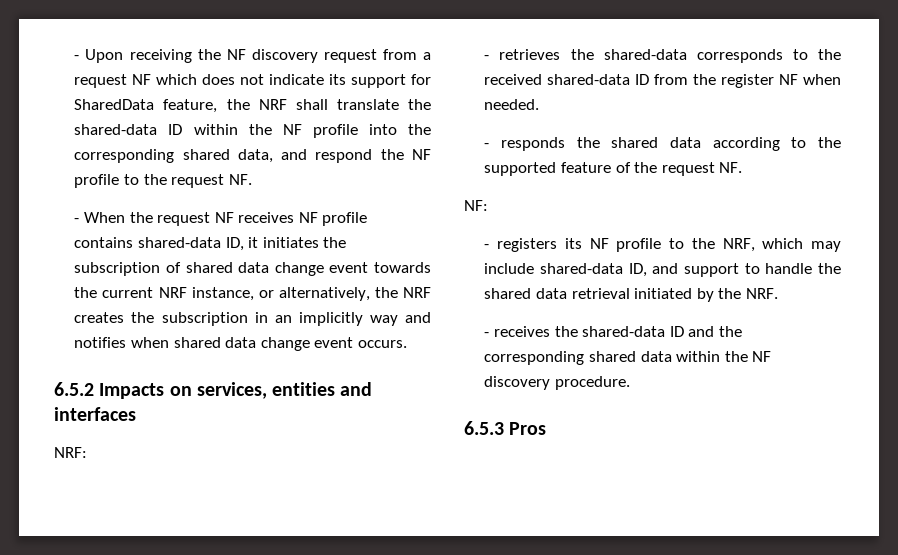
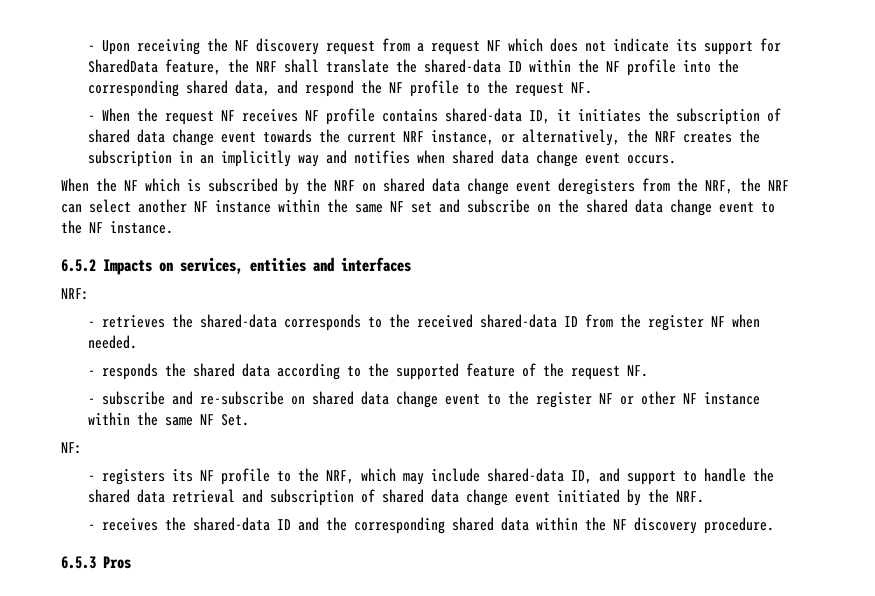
(407, 344) none -> [61,178,789,195] [61,199,775,216] [61,220,173,234] // When the NF which is subscribed by the NRF on shared data change event deregisters from the NRF, the NRF can select another NF instance within the same NF set and subscribe on the shared data change event to the NF instance.
(743, 167) none -> [87,391,760,408] [87,412,249,426] // - subscribe and re-subscribe on shared data change event to the register NF or other NF instance within the same NF Set.
(630, 293) none -> [241,489,550,506] and subscription of shared data change event

